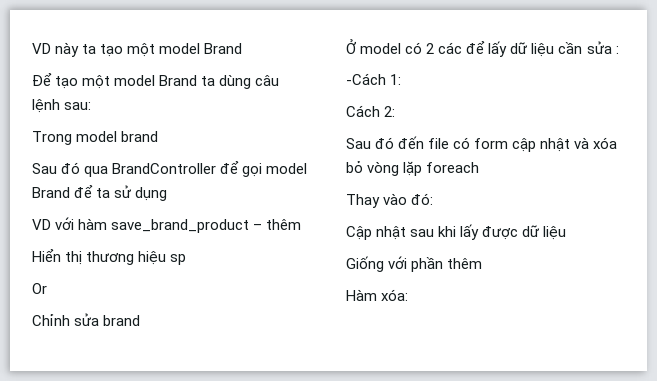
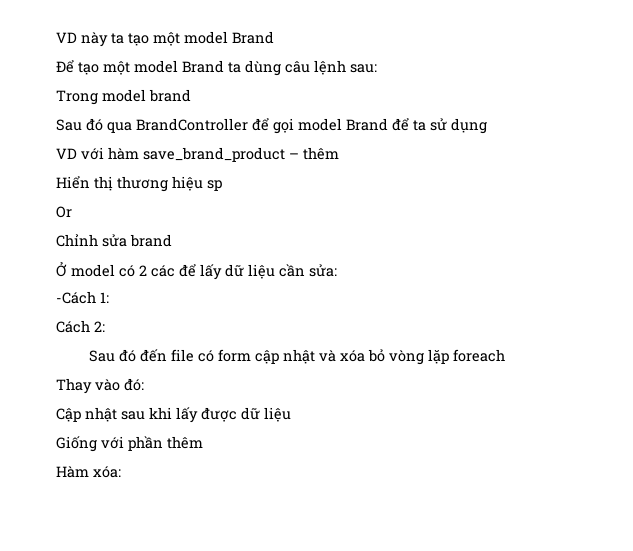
[586,41,619,54] sửa : -> [309,264,337,277] sửa:

